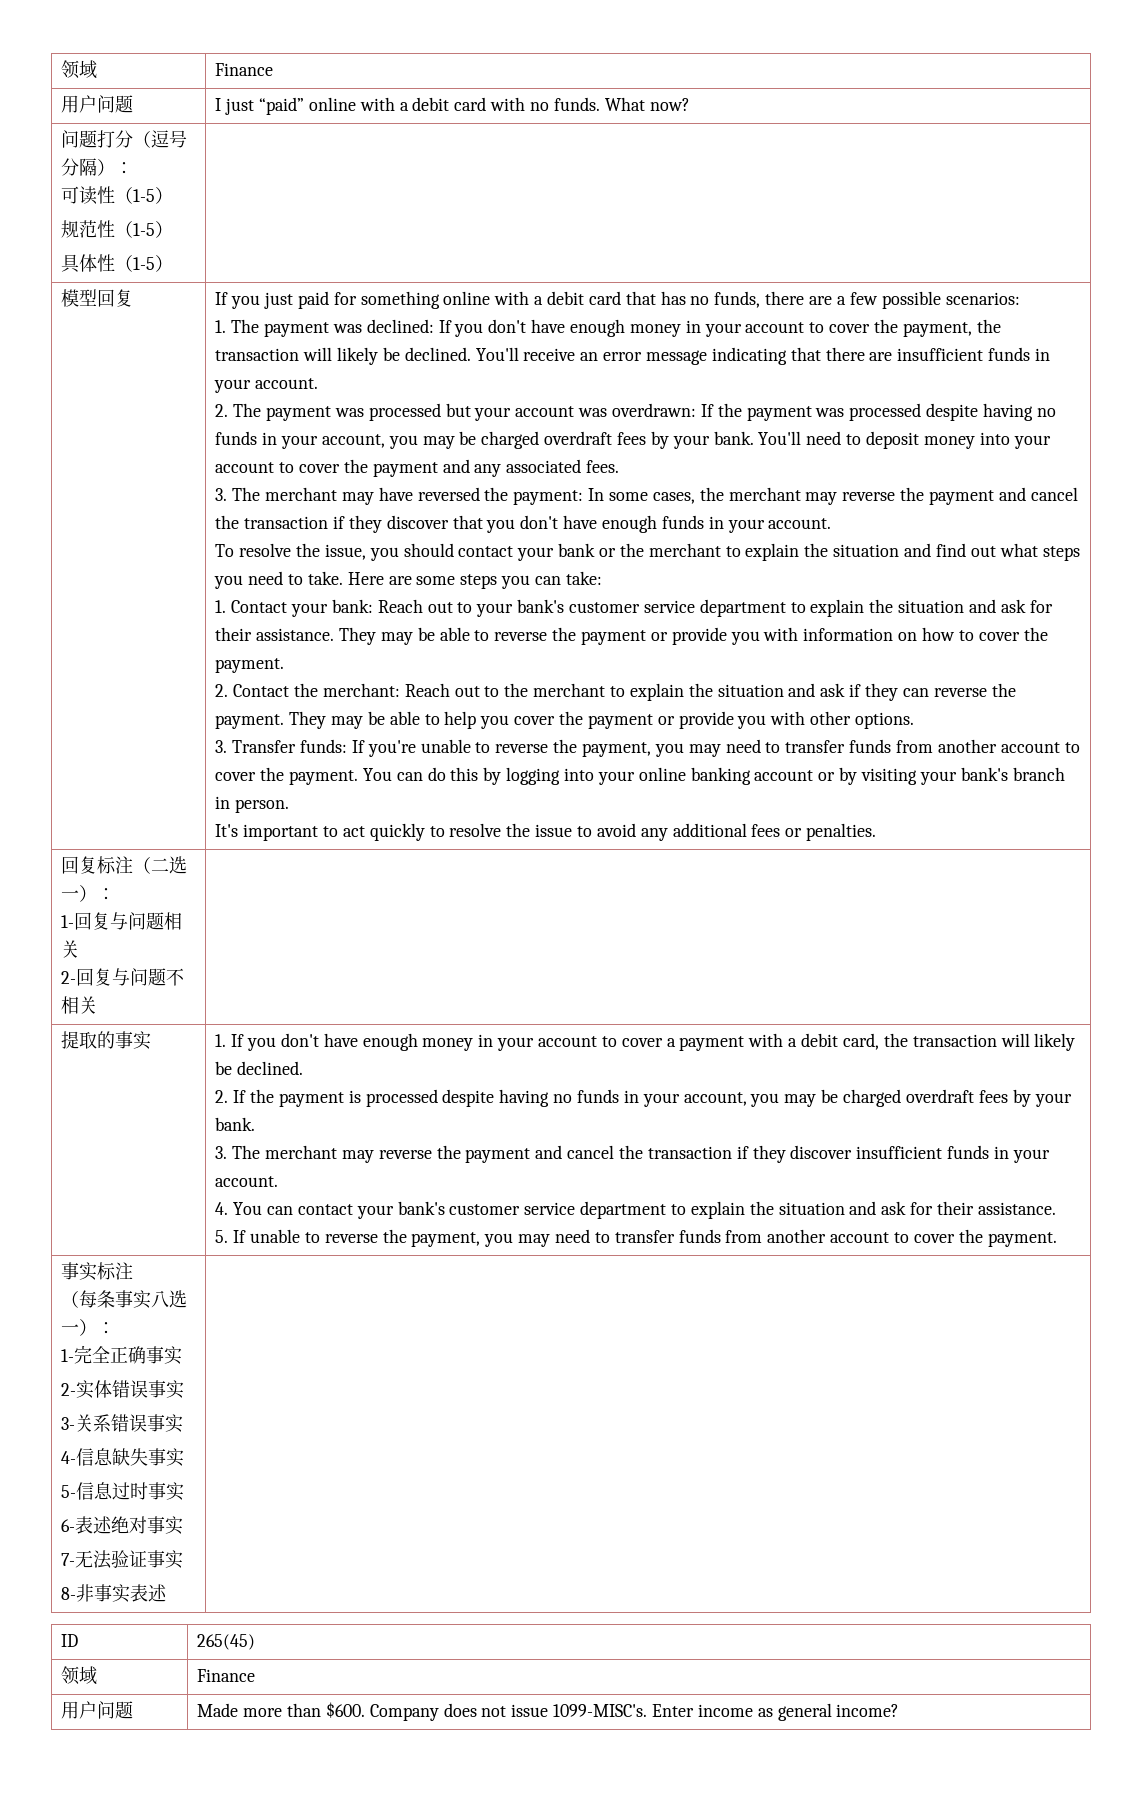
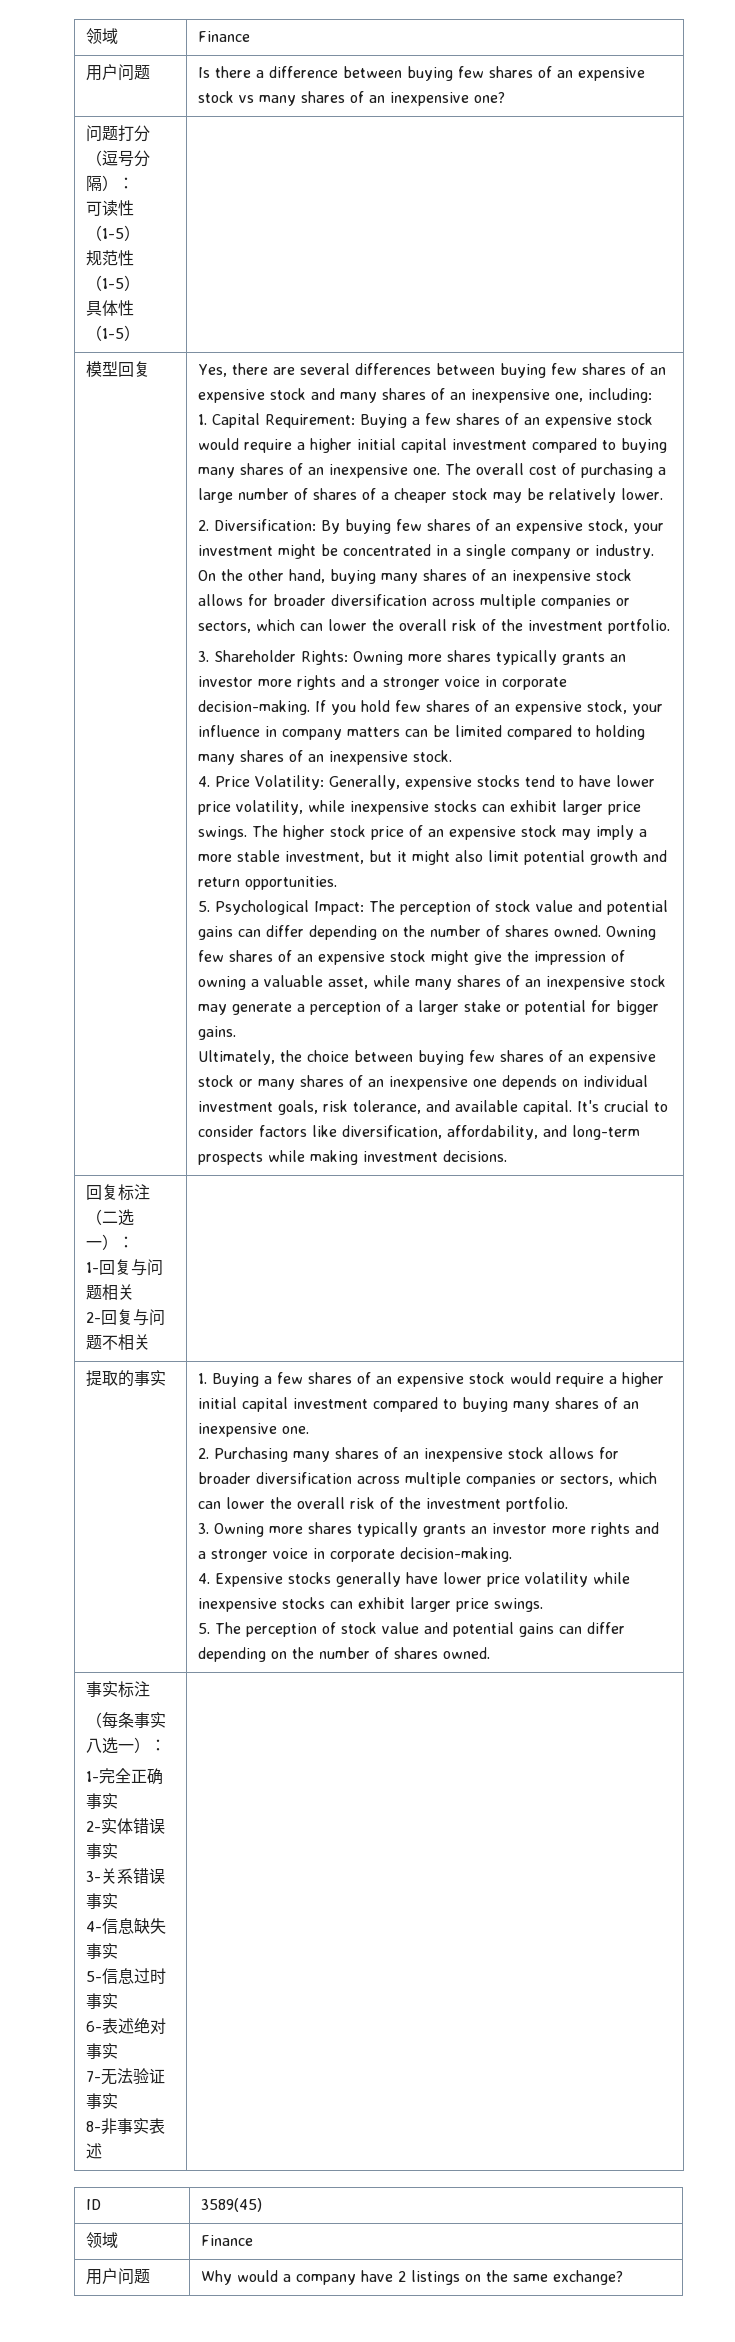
[61,60,98,79] [215,63,274,76] [61,95,134,113] [215,97,690,115] 领域 | Finance // 用户问题 | I just “paid” online with a debit card with no funds. What now? -> [86,28,119,44] [198,31,251,42] [86,64,151,81] [198,66,646,81] [198,91,506,106] 领域 | Finance // 用户问题 | Is there a difference between buying few shares of an expensive stock vs many shares of an inexpensive one?
[215,291,1020,309] [215,319,1001,337] [215,347,1051,365] [214,378,319,393] [215,403,1056,421] [215,431,1051,449] [215,459,620,477] [215,487,1078,505] [215,515,832,533] [215,543,1080,561] [214,571,602,589] [215,599,1053,617] [215,627,1048,645] [215,658,285,673] [215,683,1016,701] [215,711,915,729] [215,739,1080,757] [215,767,1065,785] [215,796,290,813] [215,823,877,841] If you just paid for something online with a debit card that has no funds, there are a few possible scenarios: // 1. The payment was declined: If you don't have enough money in your account to cover the payment, the transaction will likely be declined. You'll receive an error message indicating that there are insufficient funds in your account. // 2. The payment was processed but your account was overdrawn: If the payment was processed despite having no funds in your account, you may be charged overdraft fees by your bank. You'll need to deposit money into your account to cover the payment and any associated fees. // 3. The merchant may have reversed the payment: In some cases, the merchant may reverse the payment and cancel the transaction if they discover that you don't have enough funds in your account. // To resolve the issue, you should contact your bank or the merchant to explain the situation and find out what steps you need to take. Here are some steps you can take: // 1. Contact your bank: Reach out to your bank's customer service department to explain the situation and ask for their assistance. They may be able to reverse the payment or provide you with information on how to cover the payment. // 2. Contact the merchant: Reach out to the merchant to explain the situation and ask if they can reverse the payment. They may be able to help you cover the payment or provide you with other options. // 3. Transfer funds: If you're unable to reverse the payment, you may need to transfer funds from another account to cover the payment. You can do this by logging into your online banking account or by visiting your bank's branch in person. // It's important to act quickly to resolve the issue to avoid any additional fees or penalties. -> [198,363,667,378] [198,388,653,403] [198,413,654,428] [198,438,668,453] [198,463,667,478] [198,488,664,503] [198,519,665,534] [198,544,655,559] [198,569,633,584] [198,594,631,609] [198,619,671,634] [198,650,627,665] [198,675,568,690] [198,700,664,715] [198,725,646,740] [198,750,453,765] [198,775,656,790] [198,800,642,815] [198,825,648,840] [198,850,668,865] [198,876,338,890] [198,900,669,915] [198,925,657,940] [198,950,626,965] [198,975,667,990] [198,1000,660,1015] [198,1026,237,1040] [198,1050,657,1065] [198,1075,649,1090] [198,1100,669,1115] [198,1125,641,1140] [198,1150,508,1165] Yes, there are several differences between buying few shares of an expensive stock and many shares of an inexpensive one, including: // 1. Capital Requirement: Buying a few shares of an expensive stock would require a higher initial capital investment compared to buying many shares of an inexpensive one. The overall cost of purchasing a large number of shares of a cheaper stock may be relatively lower. // 2. Diversification: By buying few shares of an expensive stock, your investment might be concentrated in a single company or industry. On the other hand, buying many shares of an inexpensive stock allows for broader diversification across multiple companies or sectors, which can lower the overall risk of the investment portfolio. // 3. Shareholder Rights: Owning more shares typically grants an investor more rights and a stronger voice in corporate decision-making. If you hold few shares of an expensive stock, your influence in company matters can be limited compared to holding many shares of an inexpensive stock. // 4. Price Volatility: Generally, expensive stocks tend to have lower price volatility, while inexpensive stocks can exhibit larger price swings. The higher stock price of an expensive stock may imply a more stable investment, but it might also limit potential growth and return opportunities. // 5. Psychological Impact: The perception of stock value and potential gains can differ depending on the number of shares owned. Owning few shares of an expensive stock might give the impression of owning a valuable asset, while many shares of an inexpensive stock may generate a perception of a larger stake or potential for bigger gains. // Ultimately, the choice between buying few shares of an expensive stock or many shares of an inexpensive one depends on individual investment goals, risk tolerance, and available capital. It's crucial to consider factors like diversification, affordability, and long-term prospects while making investment decisions.
[231,1033,1076,1051] [215,1061,304,1075] [215,1089,1072,1107] [215,1117,256,1131] [215,1145,1050,1163] [215,1176,279,1187] [215,1201,1056,1219] [215,1229,1057,1247] If you don't have enough money in your account to cover a payment with a debit card, the transaction will likely be declined. // 2. If the payment is processed despite having no funds in your account, you may be charged overdraft fees by your bank. // 3. The merchant may reverse the payment and cancel the transaction if they discover insufficient funds in your account. // 4. You can contact your bank's customer service department to explain the situation and ask for their assistance. // 5. If unable to reverse the payment, you may need to transfer funds from another account to cover the payment. -> [212,1372,665,1387] [198,1397,640,1412] [198,1423,310,1437] [198,1447,620,1462] [198,1472,658,1487] [198,1497,569,1512] [198,1522,660,1537] [198,1547,513,1562] [198,1572,631,1587] [198,1597,544,1612] [198,1622,626,1637] [198,1647,491,1662] Buying a few shares of an expensive stock would require a higher initial capital investment compared to buying many shares of an inexpensive one. // 2. Purchasing many shares of an inexpensive stock allows for broader diversification across multiple companies or sectors, which can lower the overall risk of the investment portfolio. // 3. Owning more shares typically grants an investor more rights and a stronger voice in corporate decision-making. // 4. Expensive stocks generally have lower price volatility while inexpensive stocks can exhibit larger price swings. // 5. The perception of stock value and potential gains can differ depending on the number of shares owned.
[197,1634,256,1650] [61,1666,98,1685] [197,1669,256,1682] [61,1701,134,1719] [197,1702,900,1721] 265(45) // 领域 | Finance // 用户问题 | Made more than $600. Company does not issue 1099-MISC's. Enter income as general income? -> [201,2198,263,2212] [86,2232,119,2248] [201,2235,254,2246] [86,2268,151,2285] [201,2270,624,2285] 3589(45) // 领域 | Finance // 用户问题 | Why would a company have 2 listings on the same exchange?

